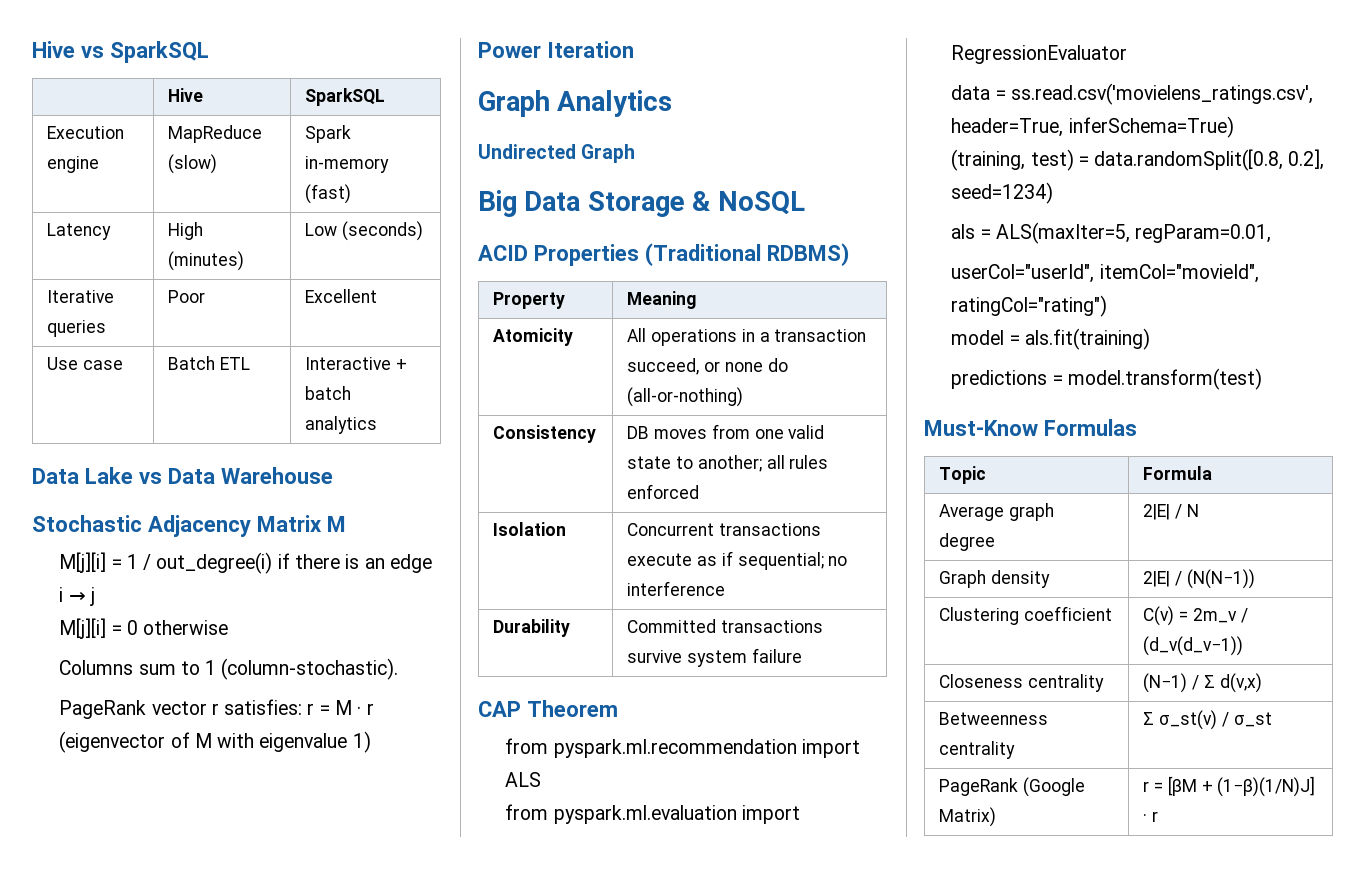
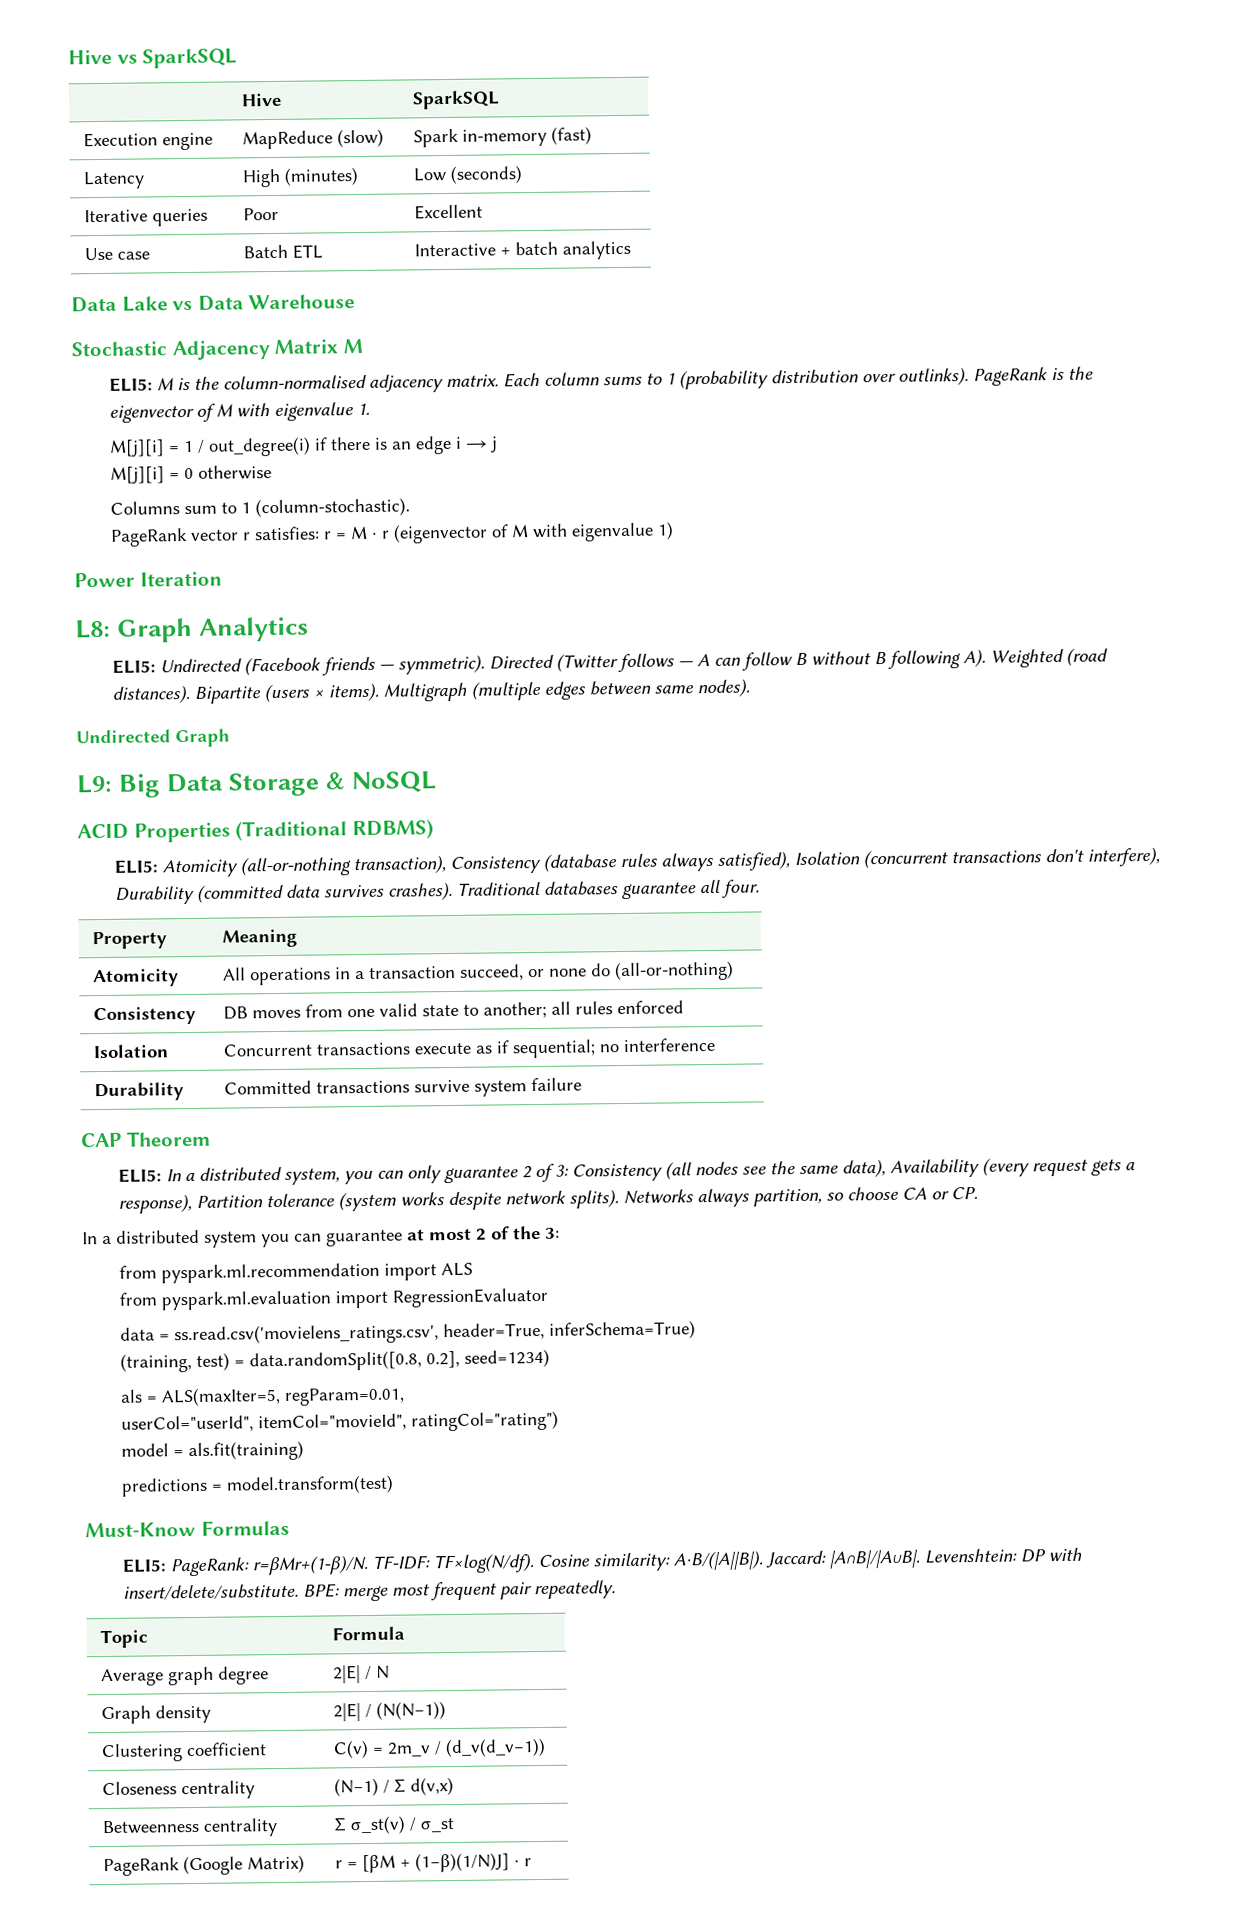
(346, 524) none -> [108,366,1094,393] [108,402,370,423] // ELI5: M is the column-normalised adjacency matrix. Each column sums to 1 (probability distribution over outlinks). PageRank is the eigenvector of M with eigenvalue 1.
(634, 49) none -> [75,619,111,639] L8:
(673, 103) none -> [111,647,1108,676] [111,678,750,704] // ELI5: Undirected (Facebook friends — symmetric). Directed (Twitter follows — A can follow B without B following A). Weighted (road distances). Bipartite (users × items). Multigraph (multiple edges between same nodes).
(636, 153) none -> [76,774,113,794] L9:
(849, 254) none -> [113,846,1160,878] [114,879,760,905] // ELI5: Atomicity (all-or-nothing transaction), Consistency (database rules always satisfied), Isolation (concurrent transactions don't interfere), Durability (committed data survives crashes). Traditional databases guarantee all four.
(618, 708) none -> [117,1157,1135,1185] [117,1186,978,1214] [82,1225,560,1248] // ELI5: In a distributed system, you can only guarantee 2 of 3: Consistency (all nodes see the same data), Availability (every request gets a response), Partition tolerance (system works despite network splits). Networks always partition, so choose CA or CP. // In a distributed system you can guarantee at most 2 of the 3:
(1137, 427) none -> [121,1547,1082,1577] [122,1580,616,1602] // ELI5: PageRank: r=βMr+(1-β)/N. TF-IDF: TF×log(N/df). Cosine similarity: A·B/(|A||B|). Jaccard: |A∩B|/|A∪B|. Levenshtein: DP with insert/delete/substitute. BPE: merge most frequent pair repeatedly.

